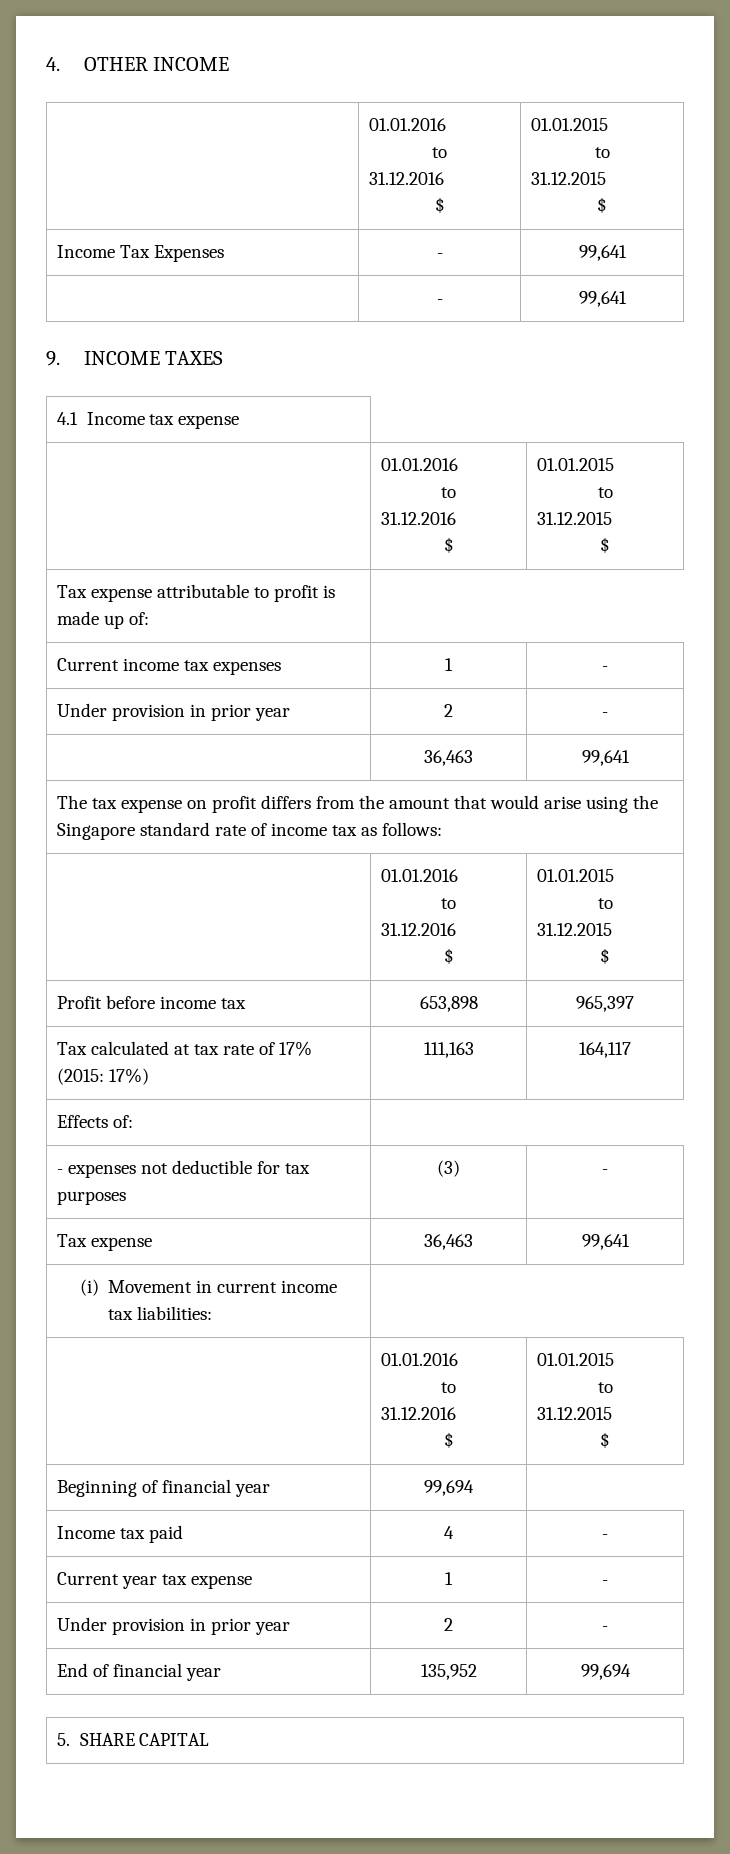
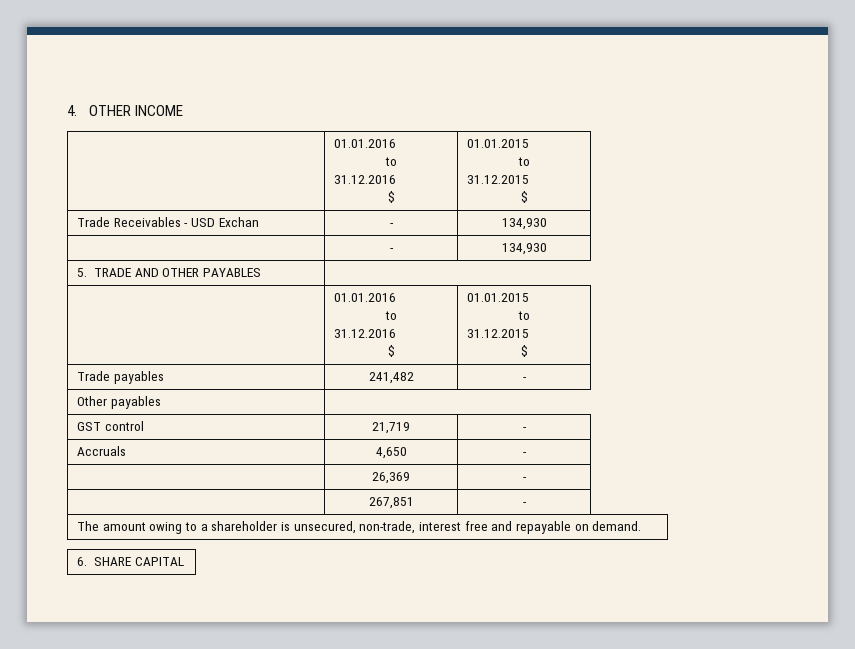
[57,245,225,262] [436,253,443,258] [578,245,627,261] [436,299,443,304] [578,291,627,307] [46,351,224,366] [57,412,240,429] [381,458,459,471] [441,487,456,498] [381,512,457,525] [443,537,454,553] [537,458,615,471] [597,487,613,498] [537,512,613,525] [600,537,610,553] [57,584,336,602] [57,611,150,629] [57,658,282,675] [445,658,453,671] [602,666,608,671] [57,703,291,721] [444,704,453,717] [602,712,608,717] [424,750,473,766] [581,750,630,766] [57,795,659,813] [57,822,443,840] [381,869,459,882] [441,898,456,909] [381,923,457,936] [443,948,454,964] [537,869,615,882] [597,898,613,909] [537,923,613,936] [600,948,610,964] [57,995,247,1009] [419,996,478,1012] [576,996,634,1012] [57,1041,313,1056] [57,1068,150,1085] [423,1042,474,1058] [579,1042,631,1058] [57,1115,134,1128] [57,1160,311,1178] [57,1191,127,1205] [437,1160,460,1177] [602,1169,608,1174] [57,1234,153,1251] [424,1234,473,1250] [581,1234,630,1250] [80,1279,338,1296] [108,1306,213,1320] [381,1353,459,1366] [441,1382,456,1393] [381,1407,457,1420] [443,1432,454,1448] [537,1353,615,1366] [597,1382,613,1393] [537,1407,613,1420] [600,1432,610,1448] [57,1479,271,1497] [424,1480,474,1496] [57,1525,184,1543] [444,1526,454,1539] [602,1534,608,1539] [57,1572,253,1589] [445,1572,453,1585] [602,1580,608,1585] [57,1617,291,1635] [444,1618,453,1631] [602,1626,608,1631] [57,1663,222,1681] [420,1664,477,1680] [580,1664,631,1680] [57,1733,71,1746] Income Tax Expenses | - | 99,641 // | - | 99,641 // 9. INCOME TAXES // 4.1 Income tax expense // | 01.01.2016 // to // 31.12.2016 // $ | 01.01.2015 // to // 31.12.2015 // $ // Tax expense attributable to profit is made up of: // Current income tax expenses | 1 | - // Under provision in prior year | 2 | - // | 36,463 | 99,641 // The tax expense on profit differs from the amount that would arise using the Singapore standard rate of income tax as follows: // | 01.01.2016 // to // 31.12.2016 // $ | 01.01.2015 // to // 31.12.2015 // $ // Profit before income tax | 653,898 | 965,397 // Tax calculated at tax rate of 17% (2015: 17%) | 111,163 | 164,117 // Effects of: // - expenses not deductible for tax purposes | (3) | - // Tax expense | 36,463 | 99,641 // (i) Movement in current income tax liabilities: // | 01.01.2016 // to // 31.12.2016 // $ | 01.01.2015 // to // 31.12.2015 // $ // Beginning of financial year | 99,694 // Income tax paid | 4 | - // Current year tax expense | 1 | - // Under provision in prior year | 2 | - // End of financial year | 135,952 | 99,694 // 5. -> [77,217,259,227] [389,223,394,227] [501,218,547,230] [389,248,394,252] [501,243,547,255] [77,268,261,277] [334,293,397,302] [384,311,397,320] [334,329,397,338] [387,345,395,357] [467,293,530,302] [517,311,530,320] [467,329,530,338] [520,345,528,357] [77,371,164,384] [368,372,414,384] [522,377,527,381] [77,396,161,409] [77,421,144,431] [372,422,410,434] [522,427,527,431] [77,446,127,456] [375,447,407,459] [522,452,527,456] [372,472,410,484] [522,477,527,481] [368,497,414,509] [522,502,527,506] [77,521,642,534] [77,557,88,566] Trade Receivables - USD Exchan | - | 134,930 // | - | 134,930 // 5. TRADE AND OTHER PAYABLES // | 01.01.2016 // to // 31.12.2016 // $ | 01.01.2015 // to // 31.12.2015 // $ // Trade payables | 241,482 | - // Other payables // GST control | 21,719 | - // Accruals | 4,650 | - // | 26,369 | - // | 267,851 | - // The amount owing to a shareholder is unsecured, non-trade, interest free and repayable on demand. // 6.

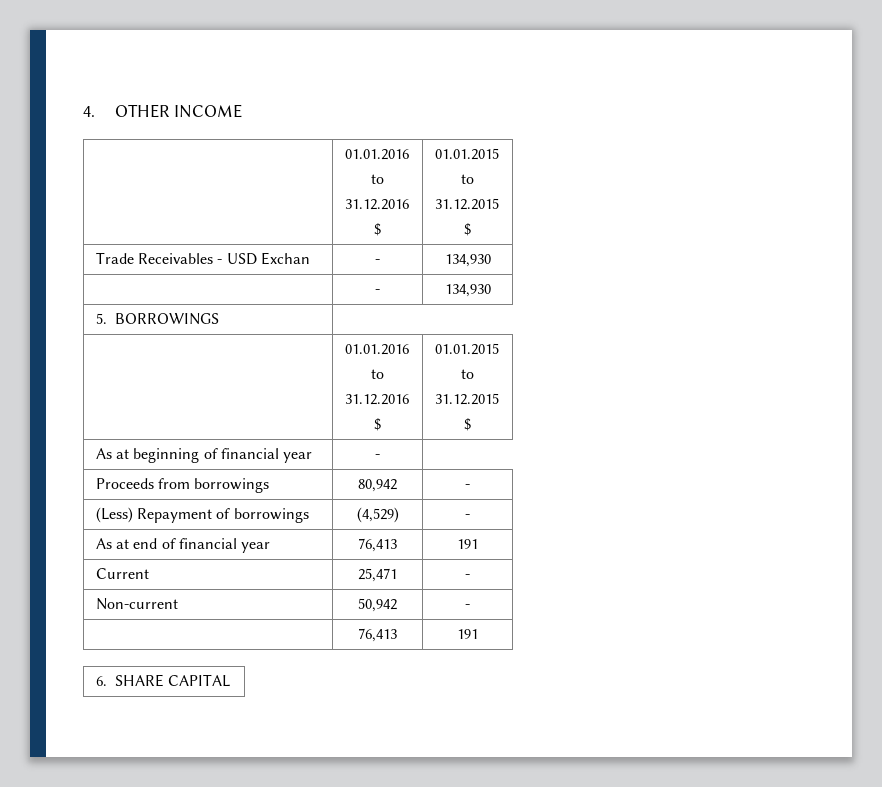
[93,268,261,277] [334,293,397,302] [384,311,397,320] [334,329,397,338] [387,345,395,357] [467,293,530,302] [517,311,530,320] [467,329,530,338] [520,345,528,357] [77,371,164,384] [368,372,414,384] [522,377,527,381] [77,396,161,409] [77,421,144,431] [372,422,410,434] [522,427,527,431] [77,446,127,456] [375,447,407,459] [522,452,527,456] [372,472,410,484] [522,477,527,481] [368,497,414,509] [522,502,527,506] [77,521,642,534] TRADE AND OTHER PAYABLES // | 01.01.2016 // to // 31.12.2016 // $ | 01.01.2015 // to // 31.12.2015 // $ // Trade payables | 241,482 | - // Other payables // GST control | 21,719 | - // Accruals | 4,650 | - // | 26,369 | - // | 267,851 | - // The amount owing to a shareholder is unsecured, non-trade, interest free and repayable on demand. -> [114,313,219,325] [344,344,409,355] [371,369,384,379] [344,394,409,405] [374,418,381,431] [434,343,499,355] [461,369,474,379] [434,393,499,405] [464,418,471,431] [95,448,313,463] [375,454,380,459] [95,478,270,493] [358,479,397,492] [465,484,470,489] [95,507,309,523] [356,507,399,523] [465,514,470,519] [95,538,271,553] [358,538,397,552] [457,539,478,549] [95,568,149,579] [358,568,397,582] [465,574,470,579] [95,598,178,610] [358,598,397,612] [465,604,470,609] [358,628,397,642] [457,629,478,639] BORROWINGS // | 01.01.2016 // to // 31.12.2016 // $ | 01.01.2015 // to // 31.12.2015 // $ // As at beginning of financial year | - // Proceeds from borrowings | 80,942 | - // (Less) Repayment of borrowings | (4,529) | - // As at end of financial year | 76,413 | 191 // Current | 25,471 | - // Non-current | 50,942 | - // | 76,413 | 191

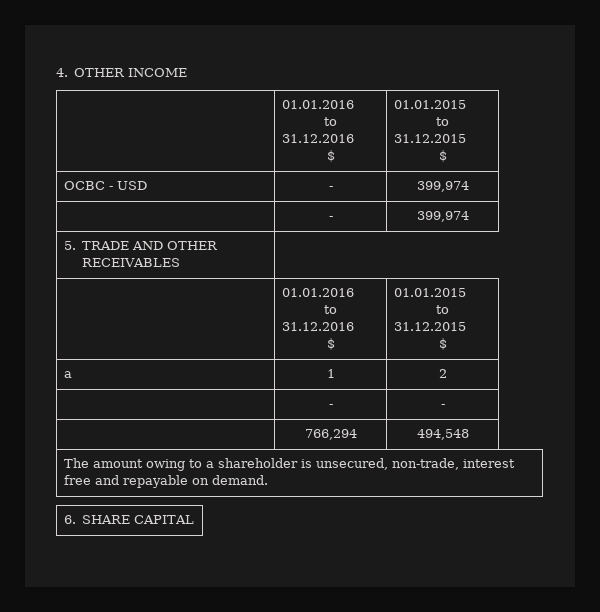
[95,252,213,264] Trade Receivables -> [63,181,105,190] OCBC
[260,252,310,265] [375,259,380,264] [444,254,491,267] [375,289,380,294] [444,284,491,297] Exchan | - | 134,930 // | - | 134,930 -> [328,186,333,190] [416,181,469,192] [328,216,333,220] [416,211,469,222] | - | 399,974 // | - | 399,974
[114,313,219,325] [344,344,409,355] [371,369,384,379] [344,394,409,405] [374,418,381,431] [434,343,499,355] [461,369,474,379] [434,393,499,405] [464,418,471,431] [95,448,313,463] [375,454,380,459] [95,478,270,493] [358,479,397,492] [465,484,470,489] [95,507,309,523] [356,507,399,523] [465,514,470,519] [95,538,271,553] [358,538,397,552] [457,539,478,549] [95,568,149,579] [358,568,397,582] [465,574,470,579] [95,598,178,610] [358,598,397,612] [465,604,470,609] [358,628,397,642] [457,629,478,639] BORROWINGS // | 01.01.2016 // to // 31.12.2016 // $ | 01.01.2015 // to // 31.12.2015 // $ // As at beginning of financial year | - // Proceeds from borrowings | 80,942 | - // (Less) Repayment of borrowings | (4,529) | - // As at end of financial year | 76,413 | 191 // Current | 25,471 | - // Non-current | 50,942 | - // | 76,413 | 191 -> [81,241,218,250] [81,258,180,267] [281,288,354,297] [324,305,337,314] [281,322,354,331] [326,338,335,350] [393,288,466,297] [436,305,449,314] [393,322,466,331] [438,338,447,350] [63,371,72,378] [326,369,335,378] [438,369,447,378] [328,404,333,408] [440,404,445,408] [304,429,357,440] [416,429,469,440] [63,458,515,471] [63,475,268,488] TRADE AND OTHER RECEIVABLES // | 01.01.2016 // to // 31.12.2016 // $ | 01.01.2015 // to // 31.12.2015 // $ // a | 1 | 2 // | - | - // | 766,294 | 494,548 // The amount owing to a shareholder is unsecured, non-trade, interest free and repayable on demand.

